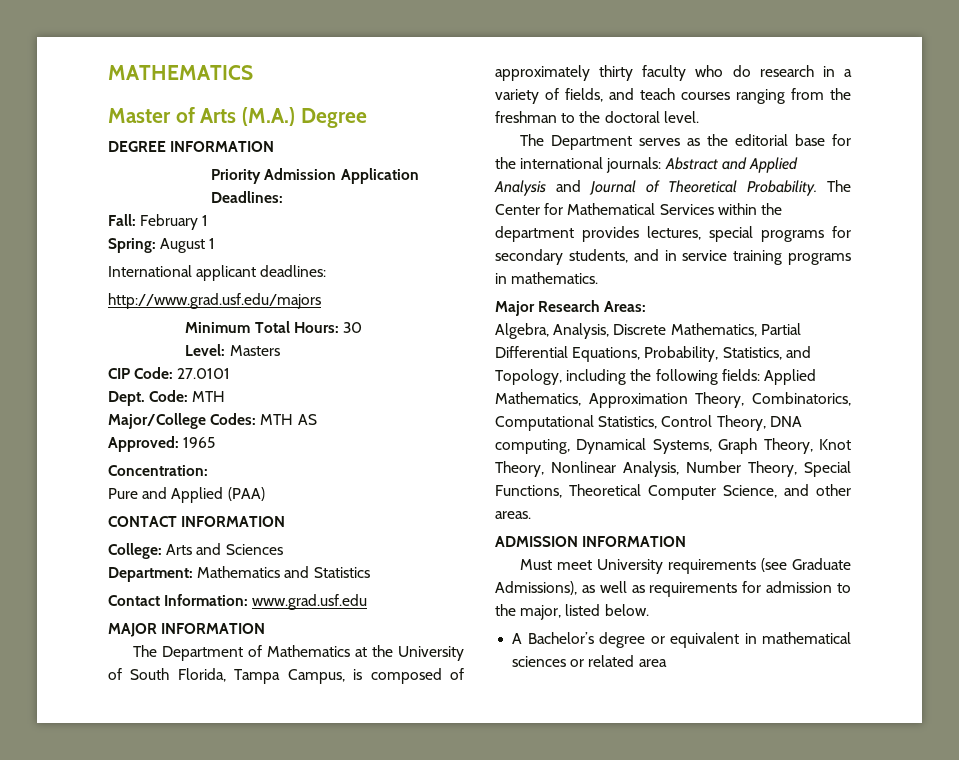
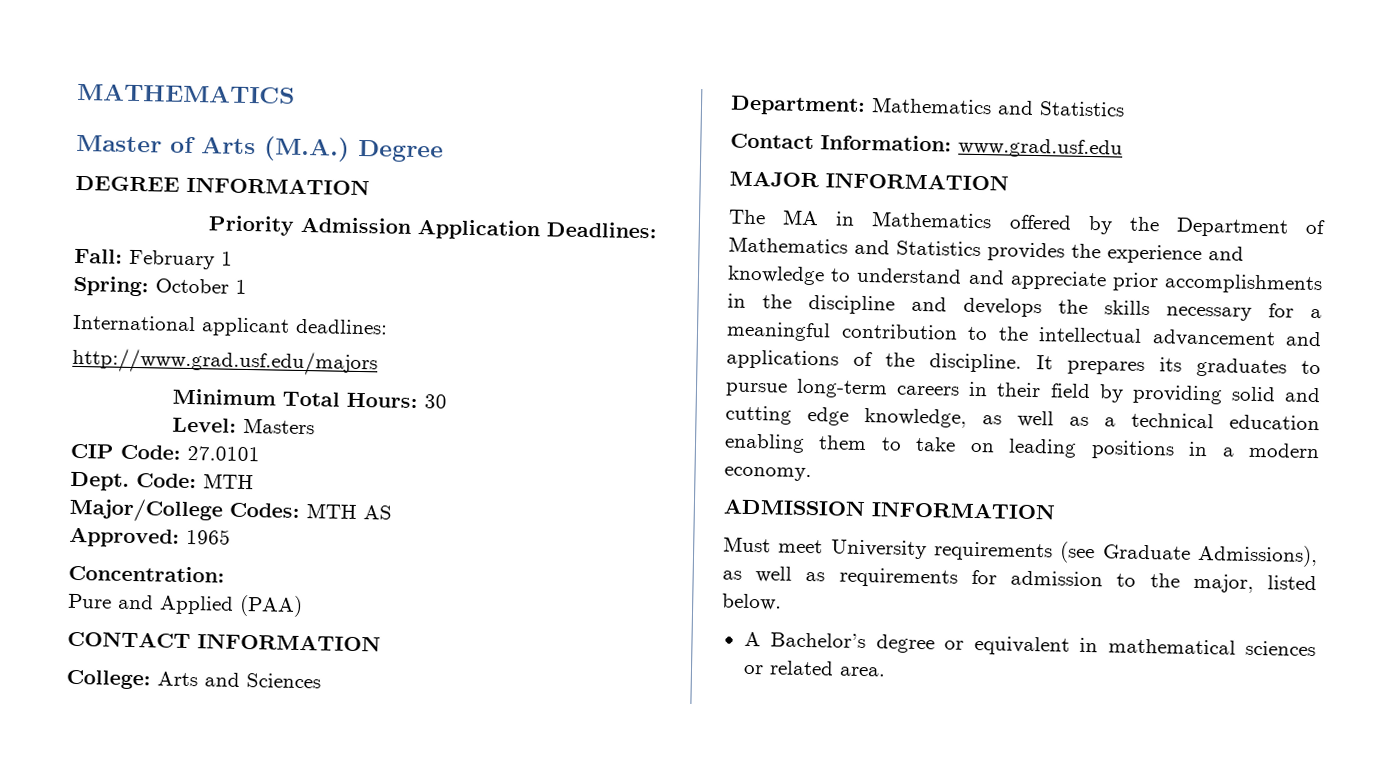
[160,238,206,253] August -> [155,278,229,294] October
[161,645,464,661] [108,668,464,684] [495,65,852,81] [495,88,851,104] [495,111,699,123] [519,134,851,150] [495,157,798,173] [494,180,851,196] [495,203,782,215] [495,226,851,242] [495,249,851,265] [495,272,599,284] [495,300,647,316] [495,323,801,339] [495,346,811,362] [495,369,816,385] [495,392,851,408] [495,415,802,431] [495,438,851,454] [495,461,851,477] [495,484,851,500] [495,511,531,519] Department of Mathematics at the University of South Florida, Tampa Campus, is composed of approximately thirty faculty who do research in a variety of fields, and teach courses ranging from the freshman to the doctoral level. // The Department serves as the editorial base for the international journals: Abstract and Applied Analysis and Journal of Theoretical Probability. The Center for Mathematical Services within the department provides lectures, special programs for secondary students, and in service training programs in mathematics. // Major Research Areas: // Algebra, Analysis, Discrete Mathematics, Partial Differential Equations, Probability, Statistics, and Topology, including the following fields: Applied Mathematics, Approximation Theory, Combinatorics, Computational Statistics, Control Theory, DNA computing, Dynamical Systems, Graph Theory, Knot Theory, Nonlinear Analysis, Number Theory, Special Functions, Theoretical Computer Science, and other areas. -> [782,209,1326,238] [728,236,1244,264] [727,265,1323,295] [727,293,1322,321] [726,321,1322,348] [726,349,1321,378] [725,378,1321,405] [725,405,1320,431] [724,433,1320,460] [724,466,812,482] MA in Mathematics offered by the Department of Mathematics and Statistics provides the experience and knowledge to understand and appreciate prior accomplishments in the discipline and develops the skills necessary for a meaningful contribution to the intellectual advancement and applications of the discipline. It prepares its graduates to pursue long-term careers in their field by providing solid and cutting edge knowledge, as well as a technical education enabling them to take on leading positions in a modern economy.
[638,659,667,667] area -> [838,666,886,677] area.

